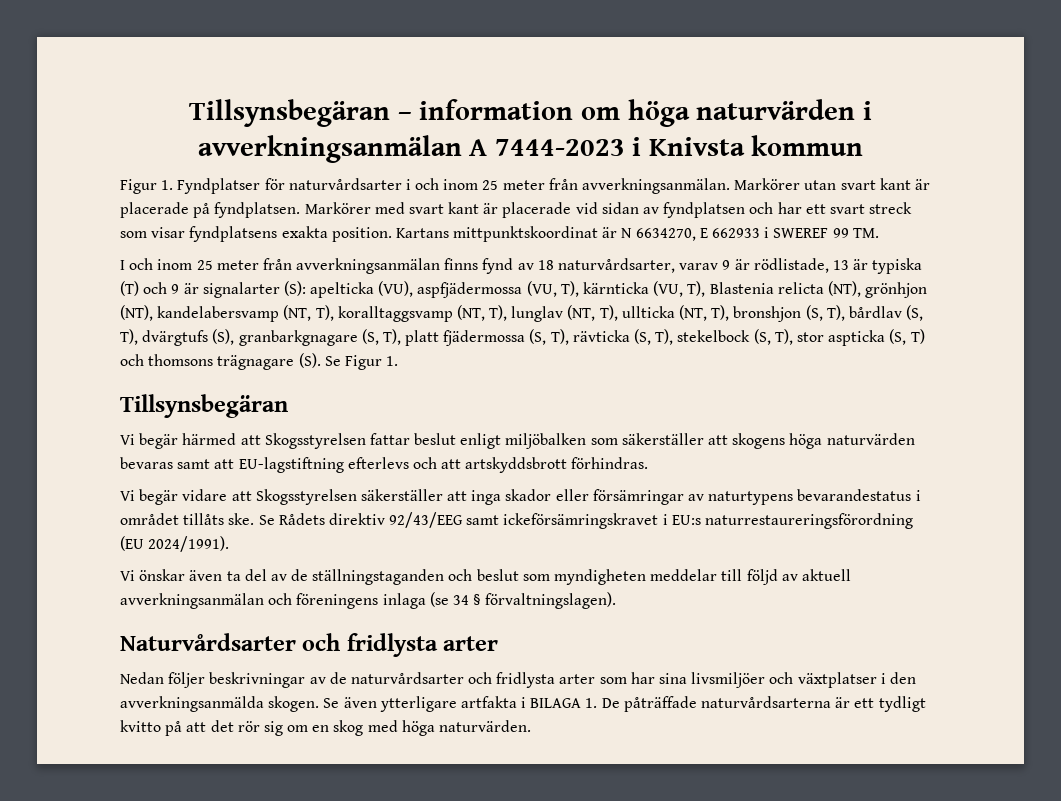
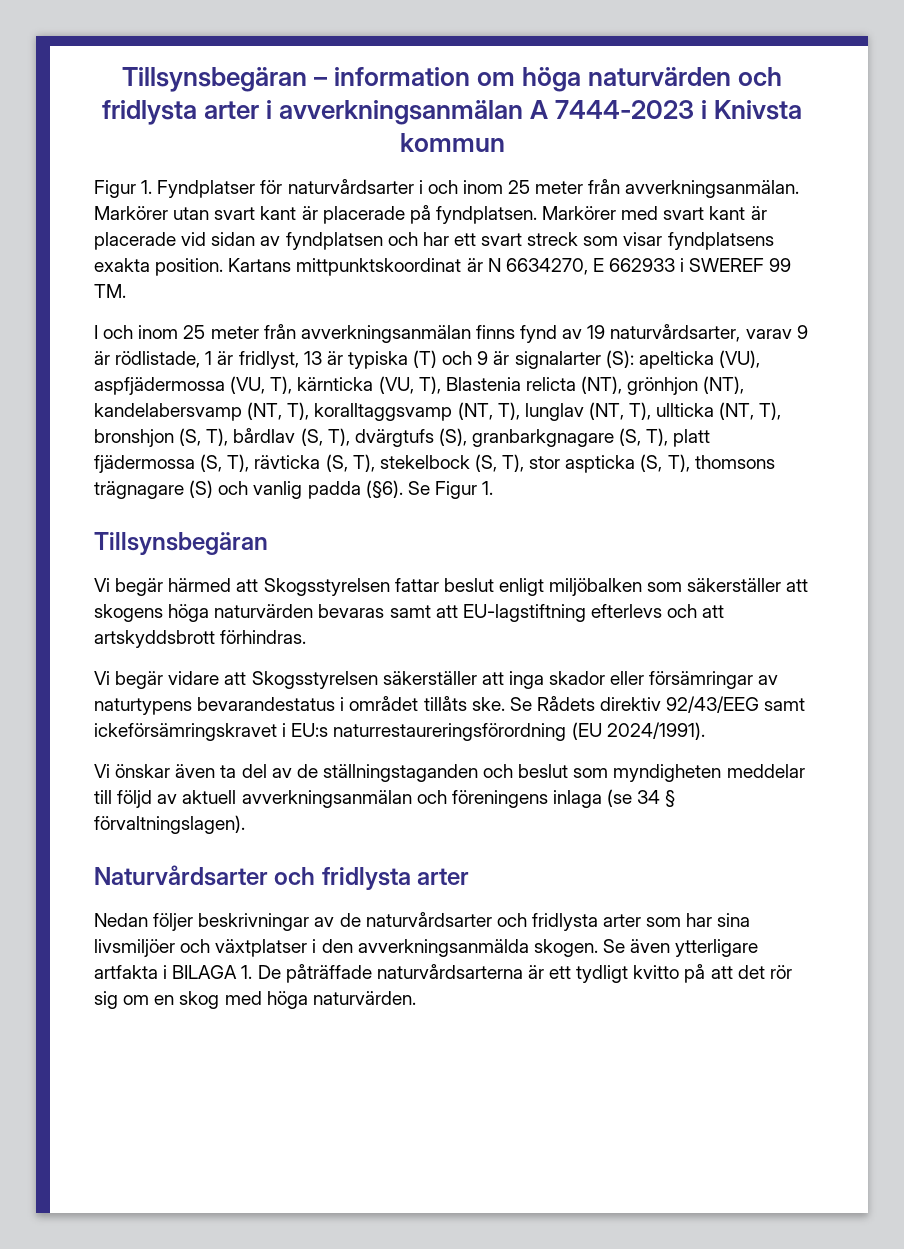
(856, 109) none -> [738,67,783,86] [101,100,259,125] och fridlysta arter
[537,260,554,270] 18 -> [587,325,606,339] 19
(829, 265) none -> [205,351,299,369] 1 är fridlyst,
[910,329,925,344] [120,353,321,370] T) och thomsons trägnagare (S). -> [667,454,775,472] [94,480,403,499] T), thomsons trägnagare (S) och vanlig padda (§6).

